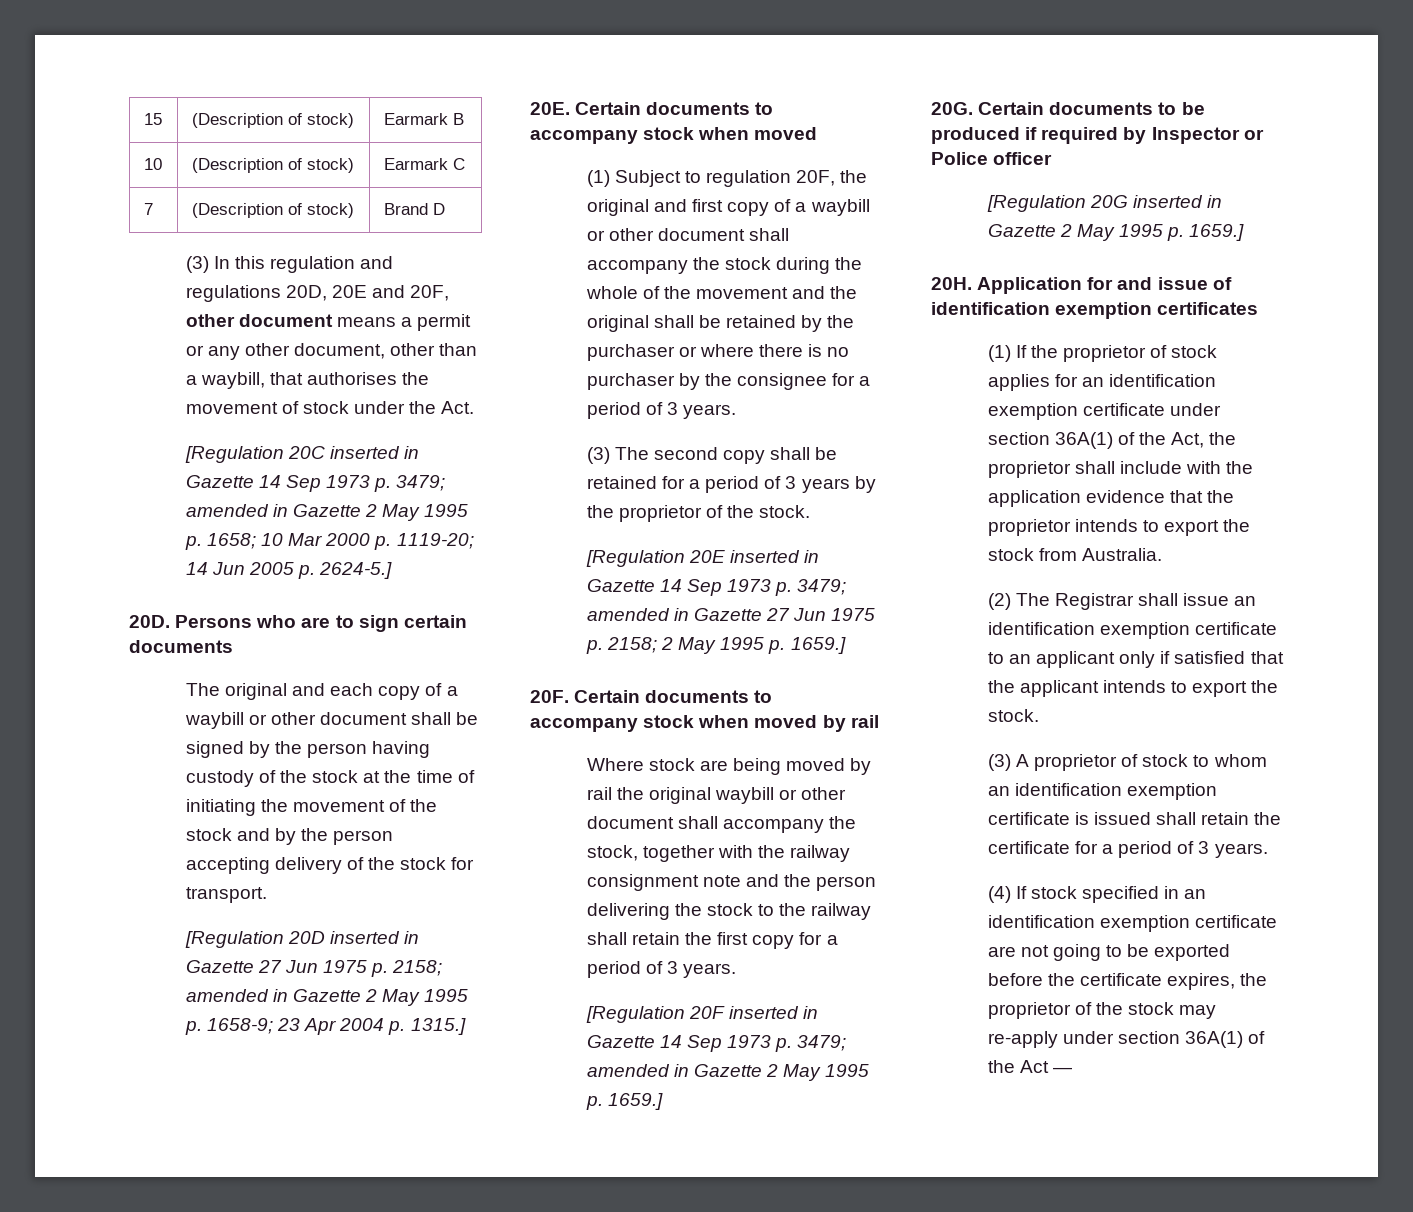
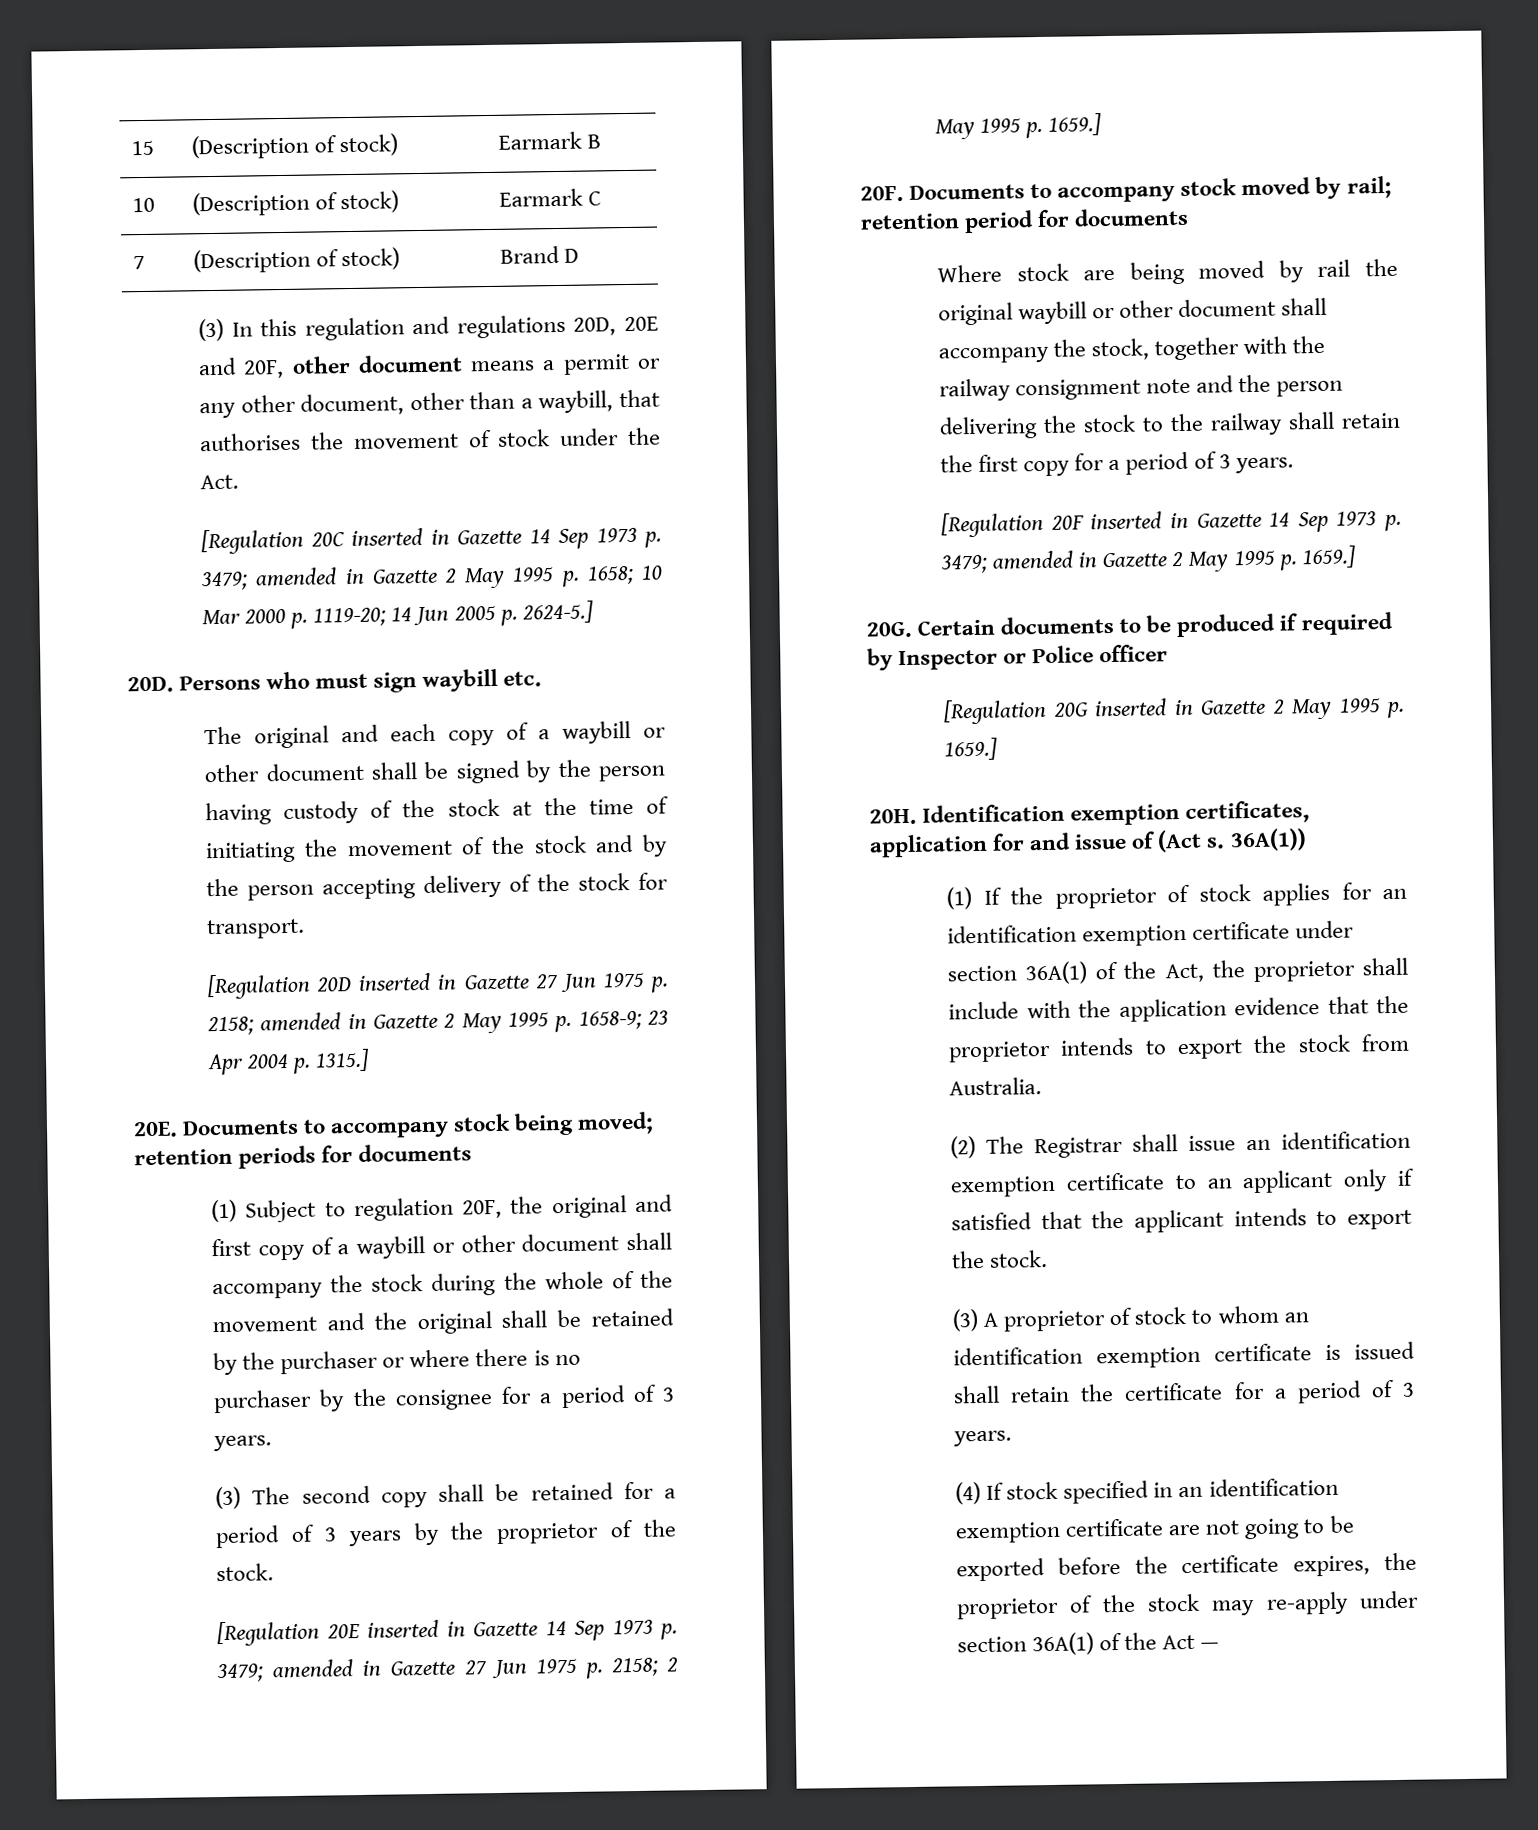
[301,615,467,632] [129,640,233,653] are to sign certain documents -> [315,668,543,693] must sign waybill etc.
[575,102,774,115] [530,127,818,144] Certain documents to accompany stock when moved -> [182,1111,655,1139] [134,1143,473,1169] Documents to accompany stock being moved; retention periods for documents
[574,690,773,703] [530,715,879,732] Certain documents to accompany stock when moved by rail -> [909,175,1392,203] [860,207,1190,234] Documents to accompany stock moved by rail; retention period for documents
[977,277,1083,294] Application -> [922,800,1311,826] [869,833,988,858] Identification exemption certificates, application
[931,302,1259,319] identification exemption certificates -> [1157,828,1307,853] (Act s. 36A(1))

